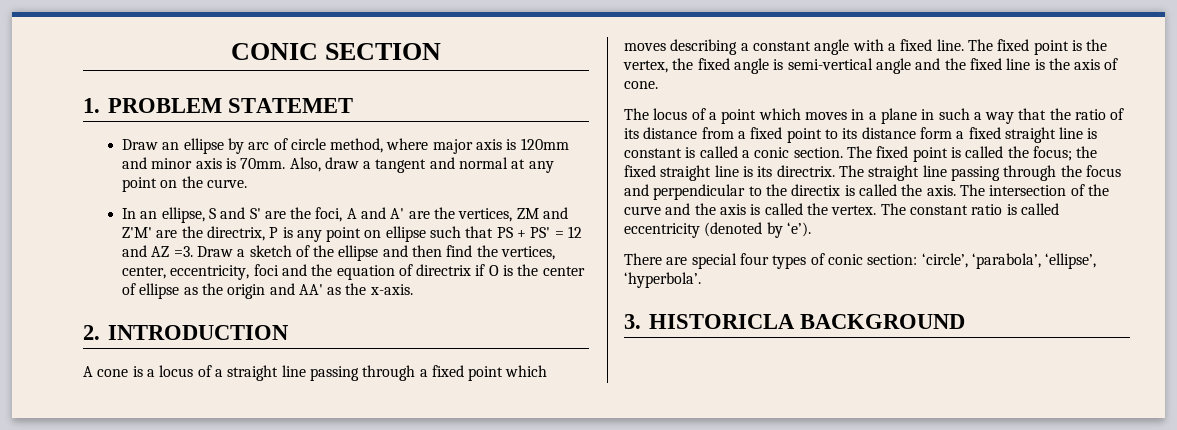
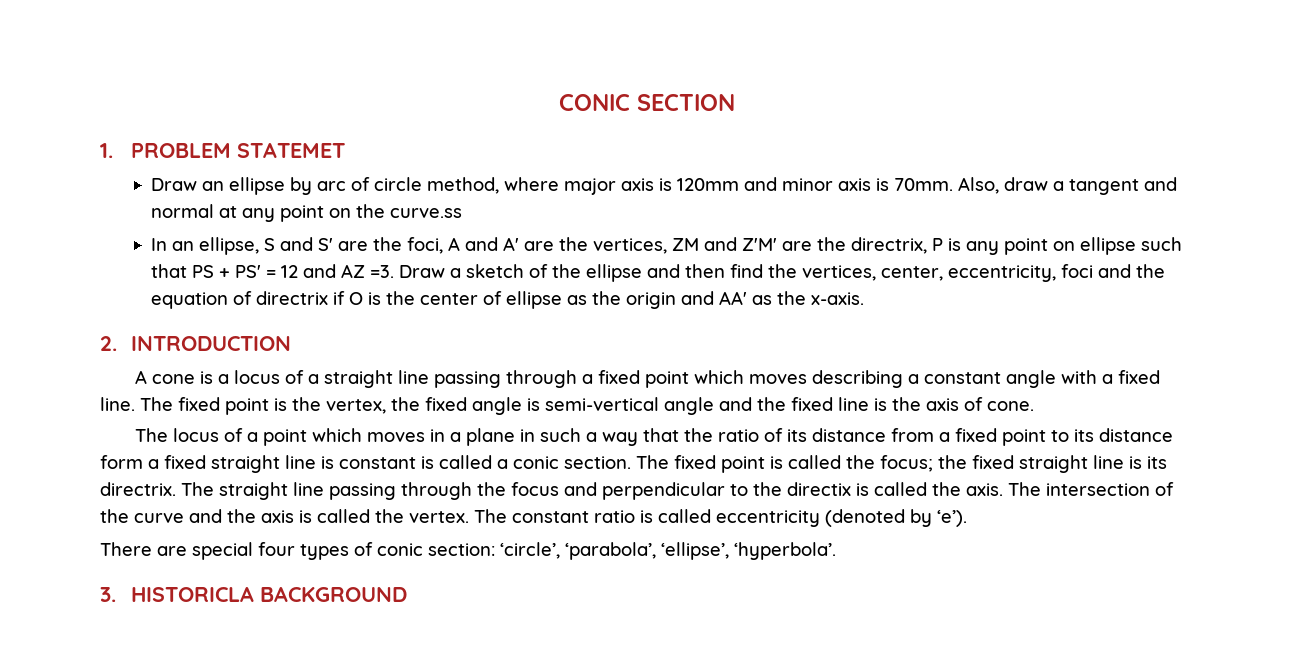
[206,179,247,188] curve. -> [389,208,462,218] curve.ss

